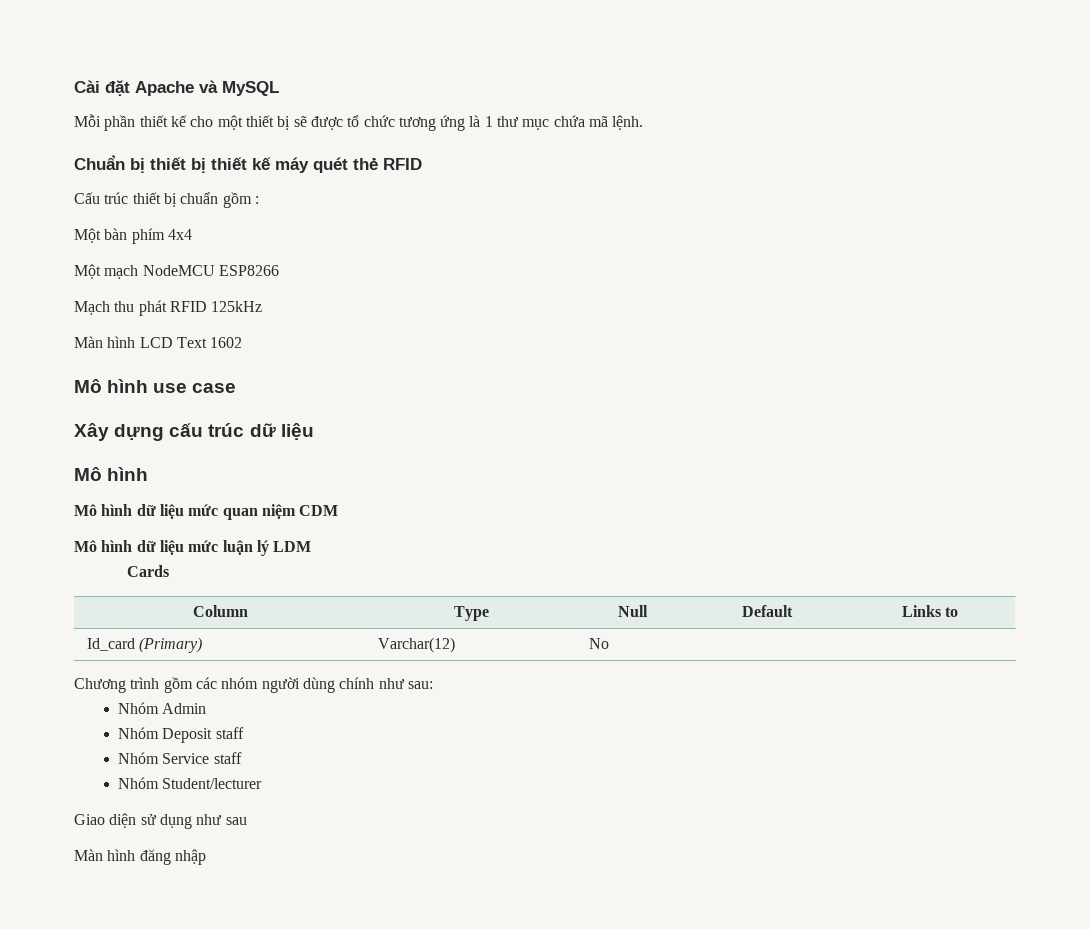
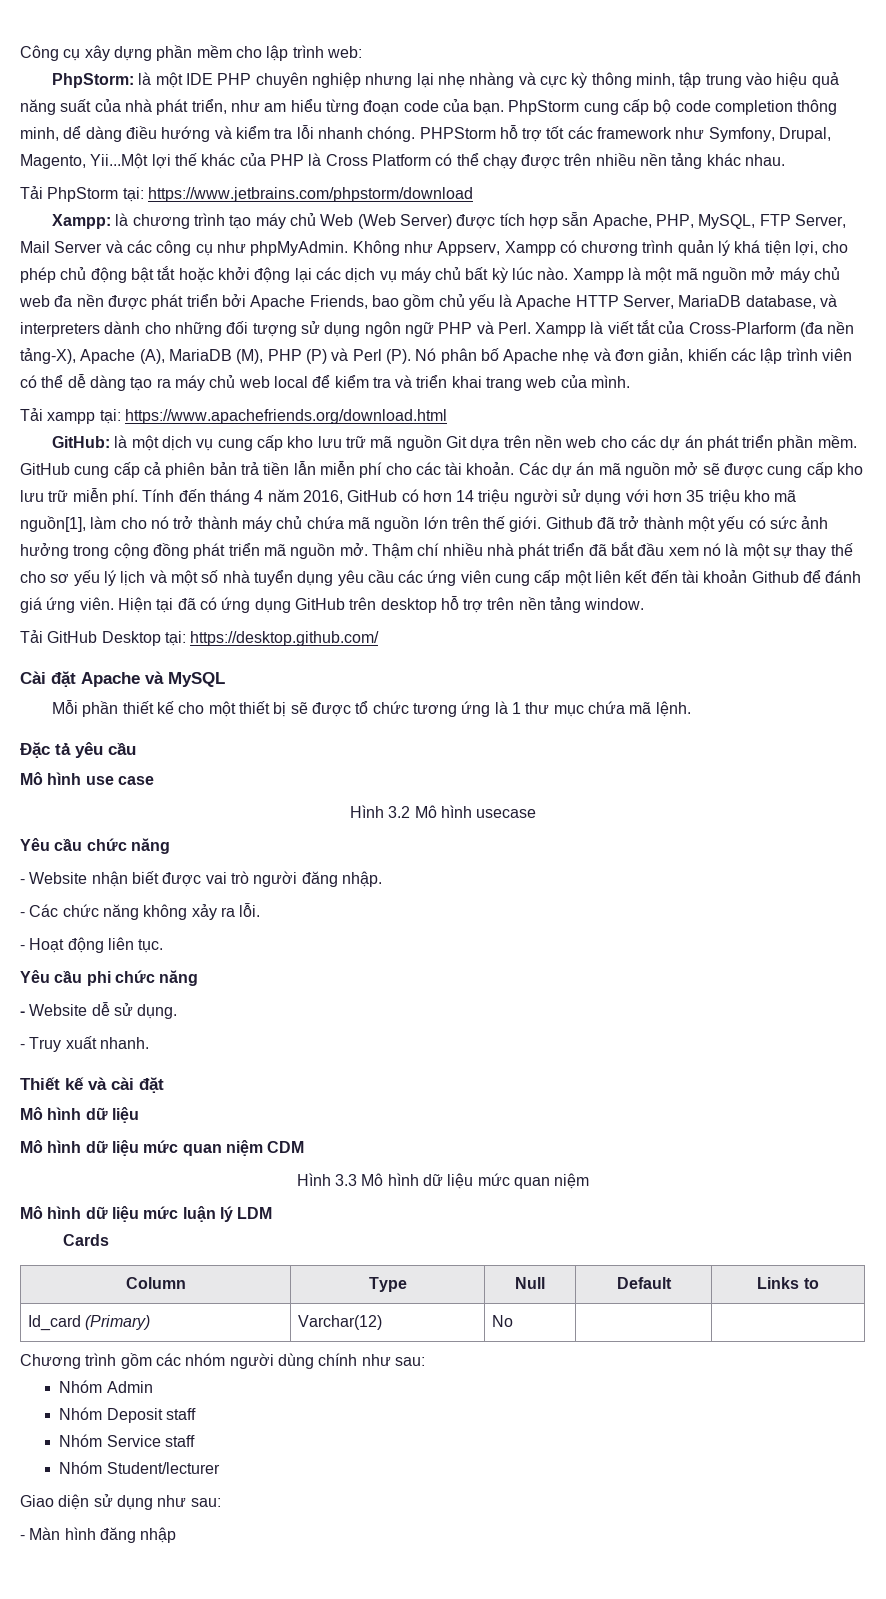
(74, 86) none -> [20,45,362,61] [52,72,839,88] [20,99,838,115] [20,125,832,142] [20,153,786,169] [20,186,473,202] [52,212,846,229] [20,240,849,256] [20,266,841,283] [19,294,838,310] [20,320,855,337] [20,348,853,364] [20,374,631,391] [20,408,447,424] [52,435,857,451] [20,461,864,478] [20,488,797,505] [20,516,829,532] [20,542,853,559] [20,570,862,586] [20,596,645,613] [20,630,380,646] Công cụ xây dựng phần mềm cho lập trình web: // PhpStorm: là một IDE PHP chuyên nghiệp nhưng lại nhẹ nhàng và cực kỳ thông minh, tập trung vào hiệu quả năng suất của nhà phát triển, như am hiểu từng đoạn code của bạn. PhpStorm cung cấp bộ code completion thông minh, dể dàng điều hướng và kiểm tra lỗi nhanh chóng. PHPStorm hỗ trợ tốt các framework như Symfony, Drupal, Magento, Yii...Một lợi thế khác của PHP là Cross Platform có thể chạy được trên nhiều nền tảng khác nhau. // Tải PhpStorm tại: https://www.jetbrains.com/phpstorm/download // Xampp: là chương trình tạo máy chủ Web (Web Server) được tích hợp sẵn Apache, PHP, MySQL, FTP Server, Mail Server và các công cụ như phpMyAdmin. Không như Appserv, Xampp có chương trình quản lý khá tiện lợi, cho phép chủ động bật tắt hoặc khởi động lại các dịch vụ máy chủ bất kỳ lúc nào. Xampp là một mã nguồn mở máy chủ web đa nền được phát triển bởi Apache Friends, bao gồm chủ yếu là Apache HTTP Server, MariaDB database, và interpreters dành cho những đối tượng sử dụng ngôn ngữ PHP và Perl. Xampp là viết tắt của Cross-Plarform (đa nền tảng-X), Apache (A), MariaDB (M), PHP (P) và Perl (P). Nó phân bố Apache nhẹ và đơn giản, khiến các lập trình viên có thể dễ dàng tạo ra máy chủ web local để kiểm tra và triển khai trang web của mình. // Tải xampp tại: https://www.apachefriends.org/download.html // GitHub: là một dịch vụ cung cấp kho lưu trữ mã nguồn Git dựa trên nền web cho các dự án phát triển phần mềm. GitHub cung cấp cả phiên bản trả tiền lẫn miễn phí cho các tài khoản. Các dự án mã nguồn mở sẽ được cung cấp kho lưu trữ miễn phí. Tính đến tháng 4 năm 2016, GitHub có hơn 14 triệu người sử dụng với hơn 35 triệu kho mã nguồn[1], làm cho nó trở thành máy chủ chứa mã nguồn lớn trên thế giới. Github đã trở thành một yếu có sức ảnh hưởng trong cộng đồng phát triển mã nguồn mở. Thậm chí nhiều nhà phát triển đã bắt đầu xem nó là một sự thay thế cho sơ yếu lý lịch và một số nhà tuyển dụng yêu cầu các ứng viên cung cấp một liên kết đến tài khoản Github để đánh giá ứng viên. Hiện tại đã có ứng dụng GitHub trên desktop hỗ trợ trên nền tảng window. // Tải GitHub Desktop tại: https://desktop.github.com/ //
[74,155,422,173] [74,192,259,208] [74,228,192,244] [74,264,279,279] [74,300,263,316] [74,336,243,348] [74,379,237,393] [74,423,314,441] [74,467,149,481] Chuẩn bị thiết bị thiết kế máy quét thẻ RFID // Cấu trúc thiết bị chuẩn gồm : // Một bàn phím 4x4 // Một mạch NodeMCU ESP8266 // Mạch thu phát RFID 125kHz // Màn hình LCD Text 1602 // Mô hình use case // Xây dựng cấu trúc dữ liệu // Mô hình -> [20,742,136,758] [20,772,154,785] [349,805,537,818] [20,838,170,854] [20,871,382,887] [20,903,261,920] [20,937,164,953] [20,970,199,986] [20,1002,178,1019] [20,1036,149,1052] [20,1077,164,1093] [20,1107,139,1123] Đặc tả yêu cầu // Mô hình use case // Hình 3.2 Mô hình usecase // Yêu cầu chức năng // - Website nhận biết được vai trò người đăng nhập. // - Các chức năng không xảy ra lỗi. // - Hoạt động liên tục. // Yêu cầu phi chức năng // - Website dễ sử dụng. // - Truy xuất nhanh. // Thiết kế và cài đặt // Mô hình dữ liệu
(339, 510) none -> [296,1173,590,1189] // Hình 3.3 Mô hình dữ liệu mức quan niệm
[225,817,247,825] sau // -> [190,1498,221,1507] [20,1535,25,1540] sau: // -

